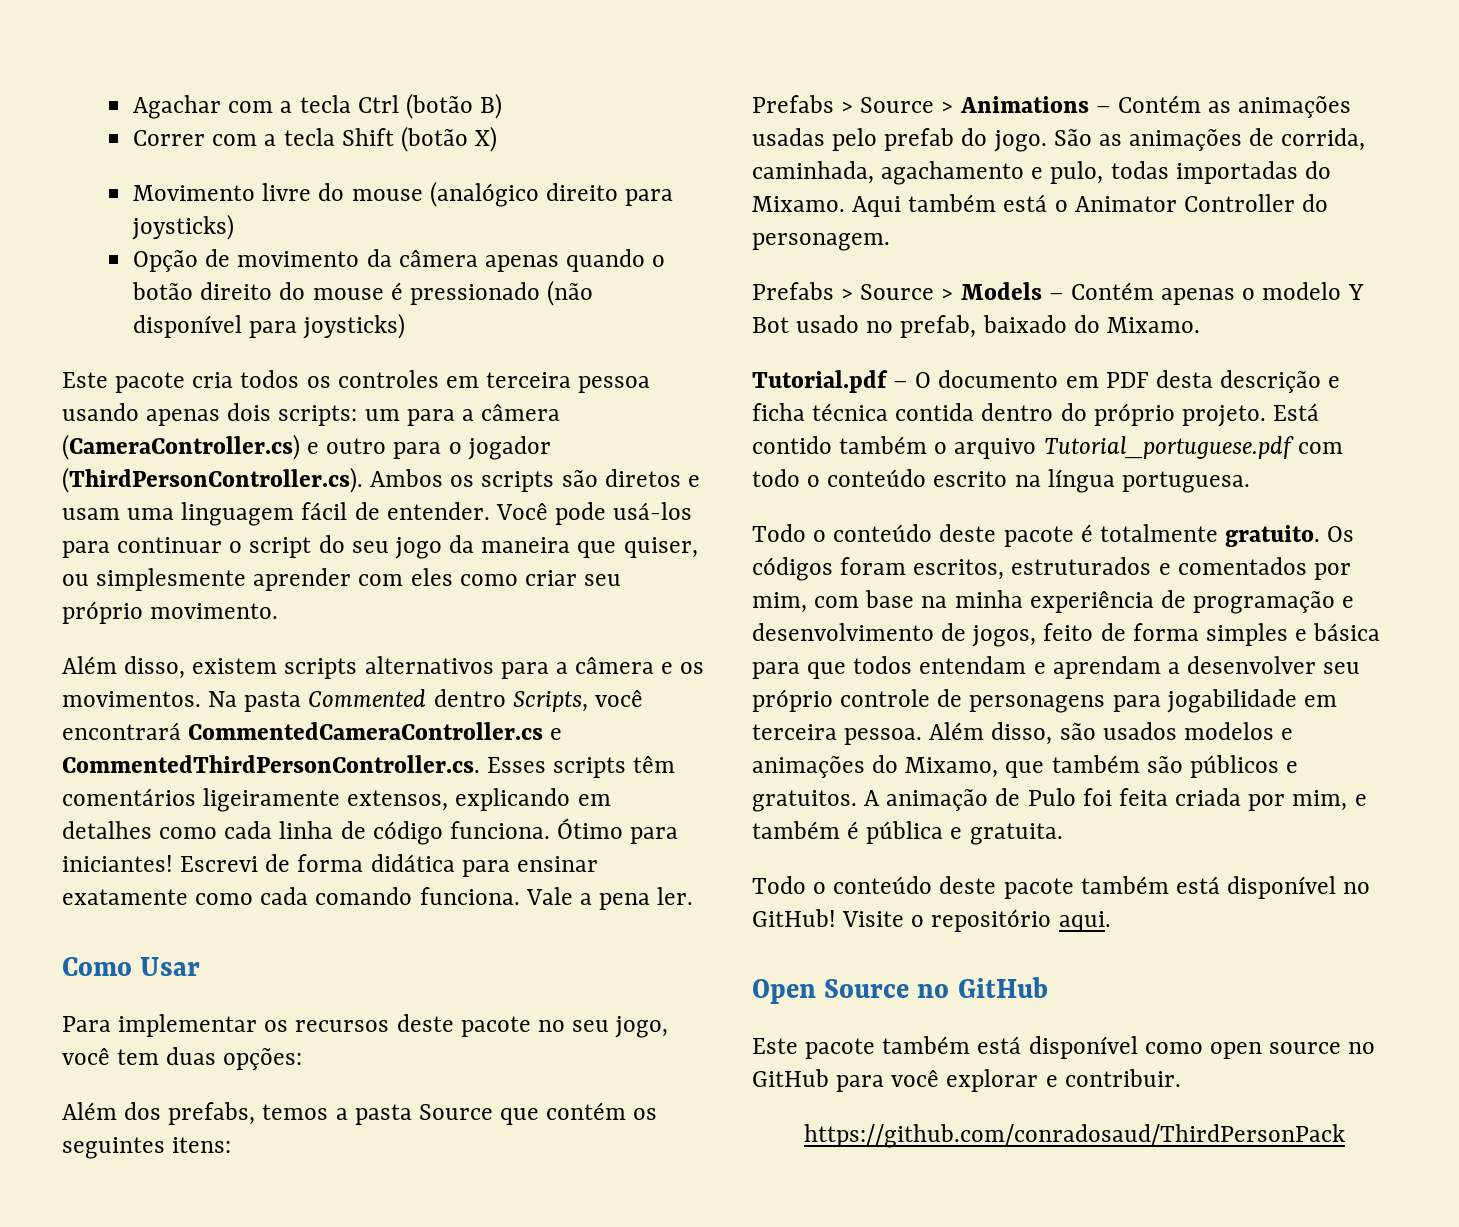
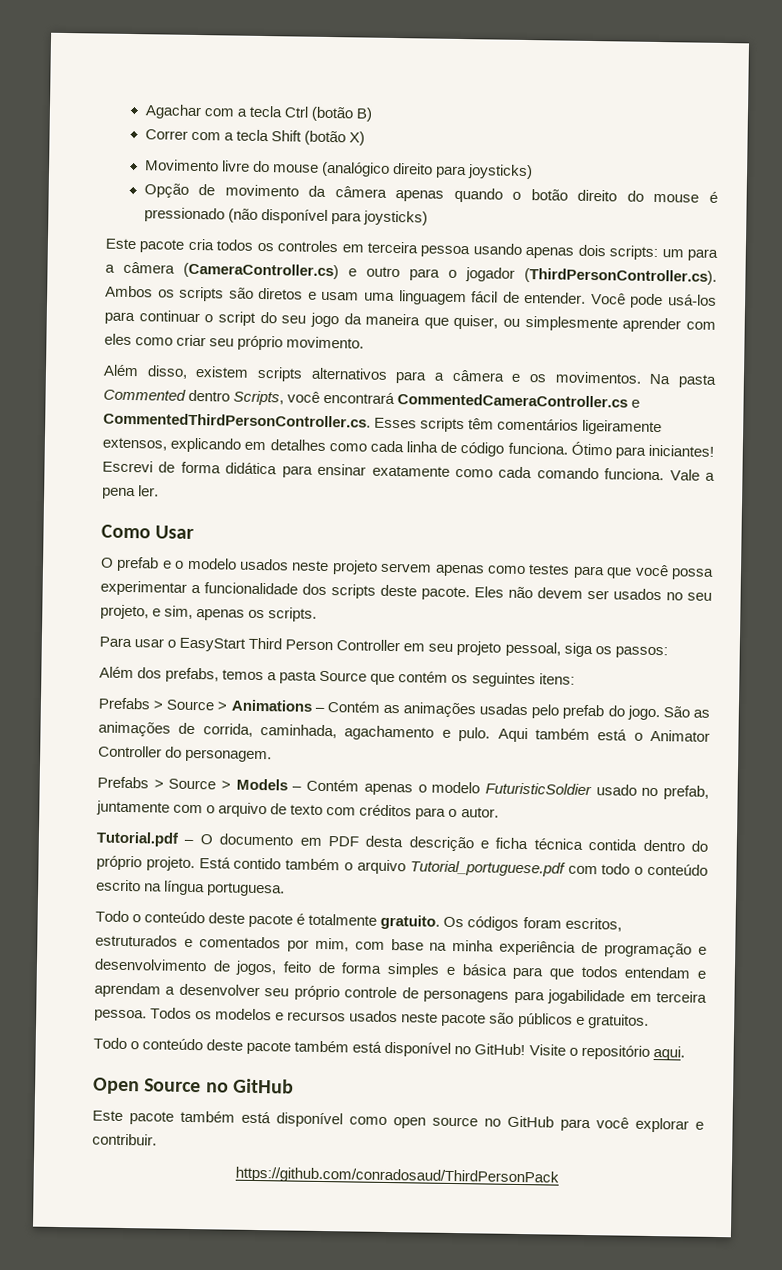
[62,1014,669,1038] [62,1047,303,1070] Para implementar os recursos deste pacote no seu jogo, você tem duas opções: -> [100,556,714,580] [100,580,712,601] [100,604,318,622] [99,636,668,659] O prefab e o modelo usados neste projeto servem apenas como testes para que você possa experimentar a funcionalidade dos scripts deste pacote. Eles não devem ser usados no seu projeto, e sim, apenas os scripts. // Para usar o EasyStart Third Person Controller em seu projeto pessoal, siga os passos:
[1050,161,1331,184] [752,196,845,212] pulo, todas importadas do Mixamo. -> [458,727,491,742] pulo.
[1347,284,1364,300] [752,317,789,333] Y Bot -> [484,782,592,796] FuturisticSoldier
[982,315,1200,333] baixado do Mixamo. -> [96,800,499,820] juntamente com o arquivo de texto com créditos para o autor.
[929,722,1294,745] [752,755,1299,778] [752,788,1367,812] [752,821,1063,845] Além disso, são usados modelos e animações do Mixamo, que também são públicos e gratuitos. A animação de Pulo foi feita criada por mim, e também é pública e gratuita. -> [150,1007,649,1029] Todos os modelos e recursos usados neste pacote são públicos e gratuitos.

